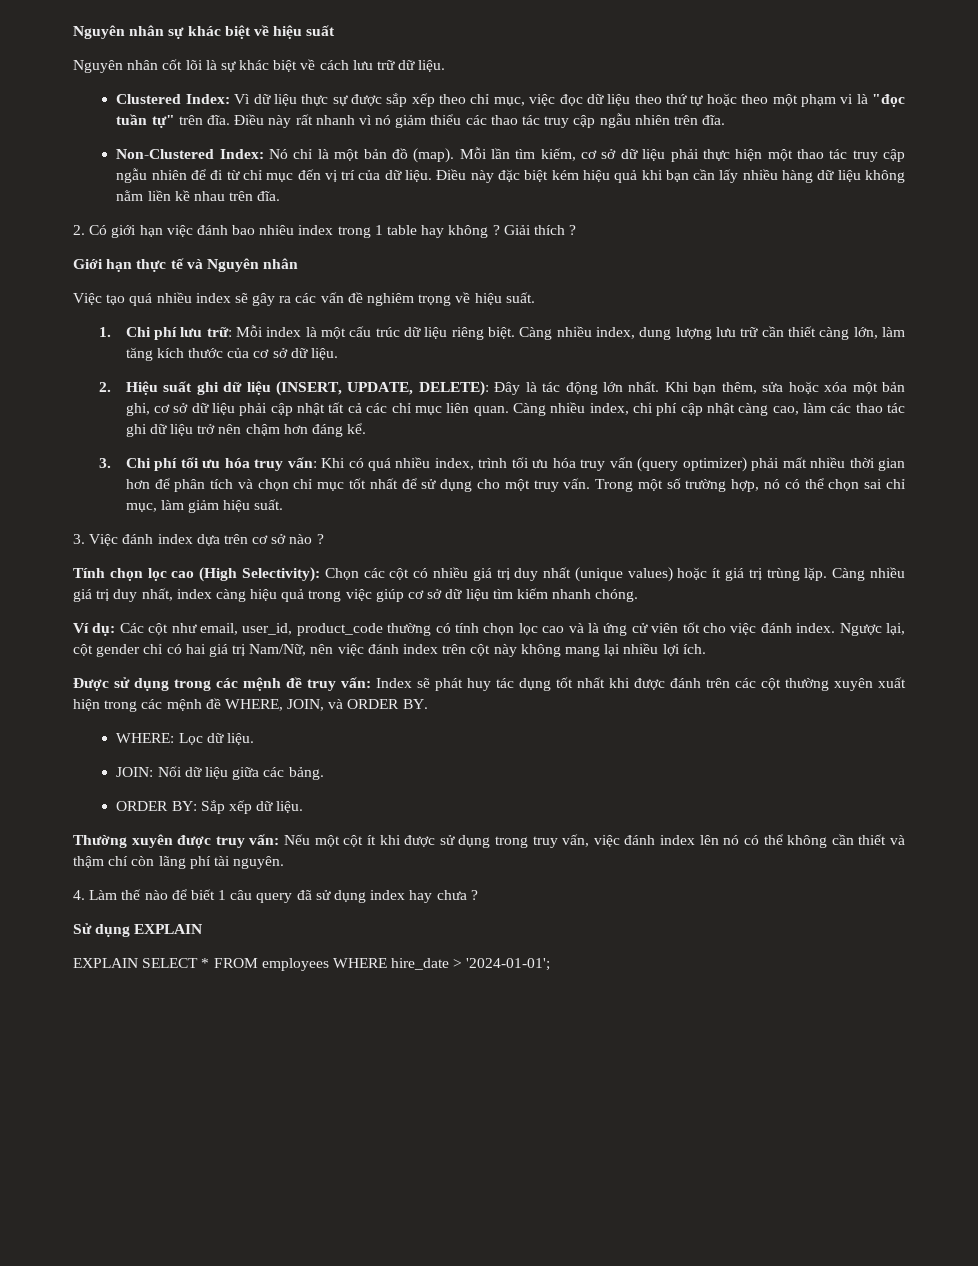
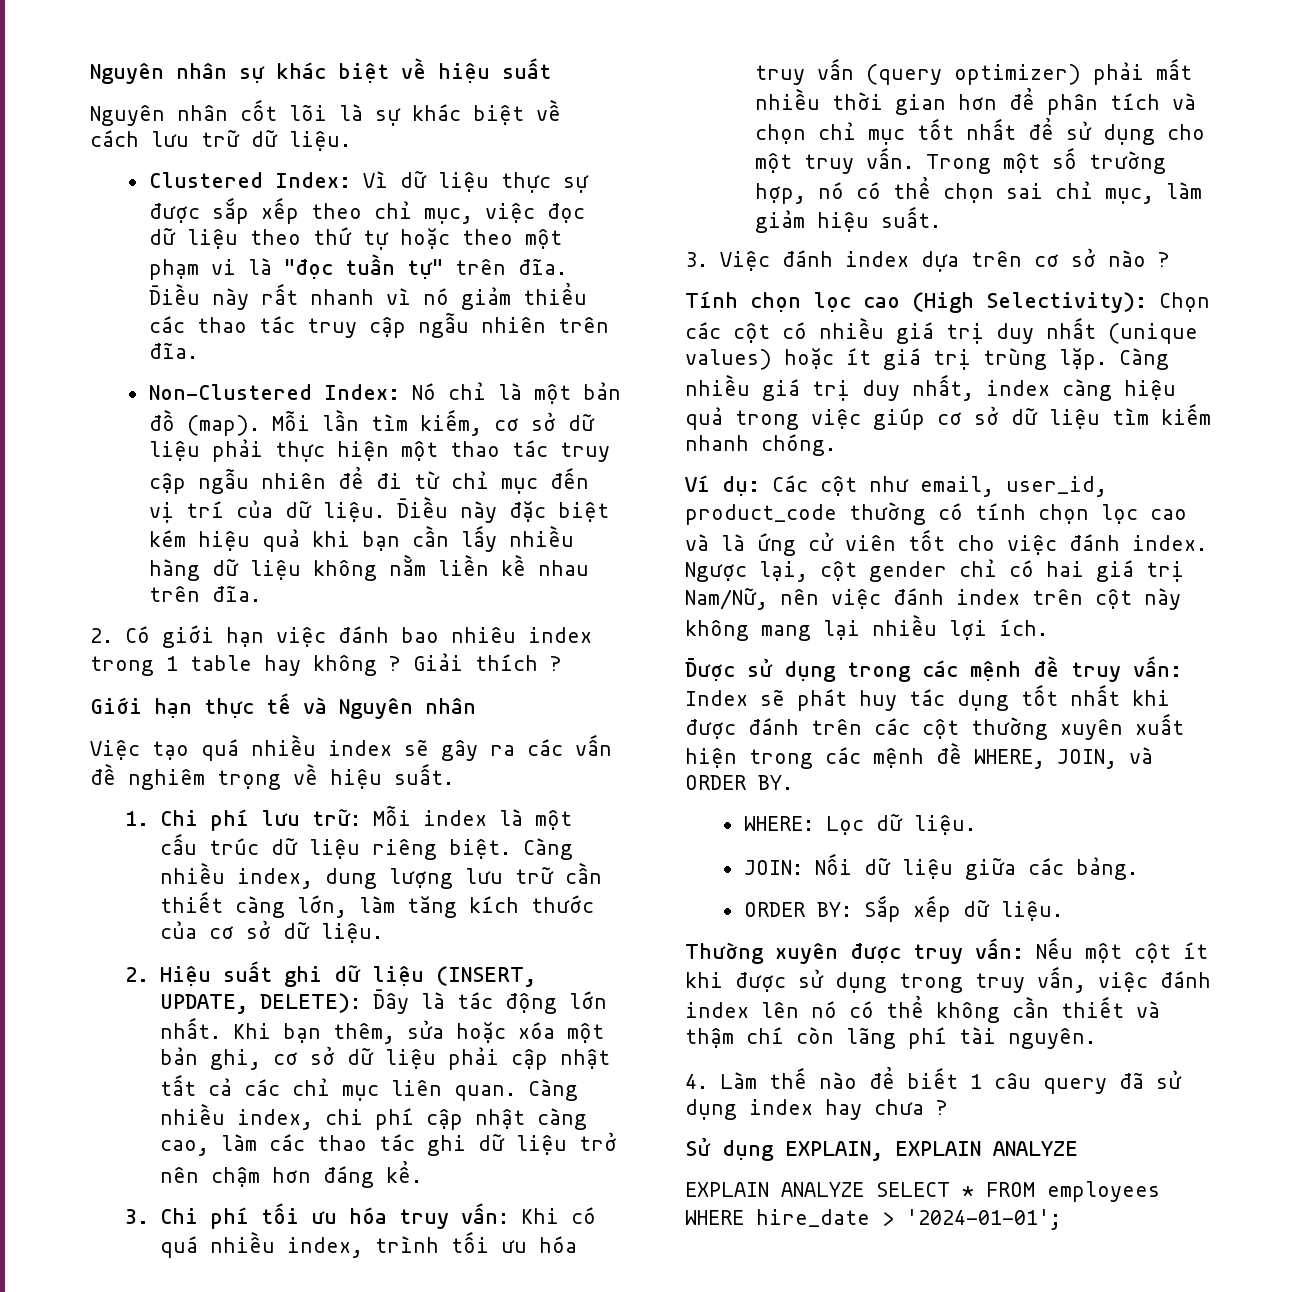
[134,924,203,934] [73,958,138,968] EXPLAIN // EXPLAIN -> [785,1141,1078,1161] [685,1182,864,1197] EXPLAIN, EXPLAIN ANALYZE // EXPLAIN ANALYZE

